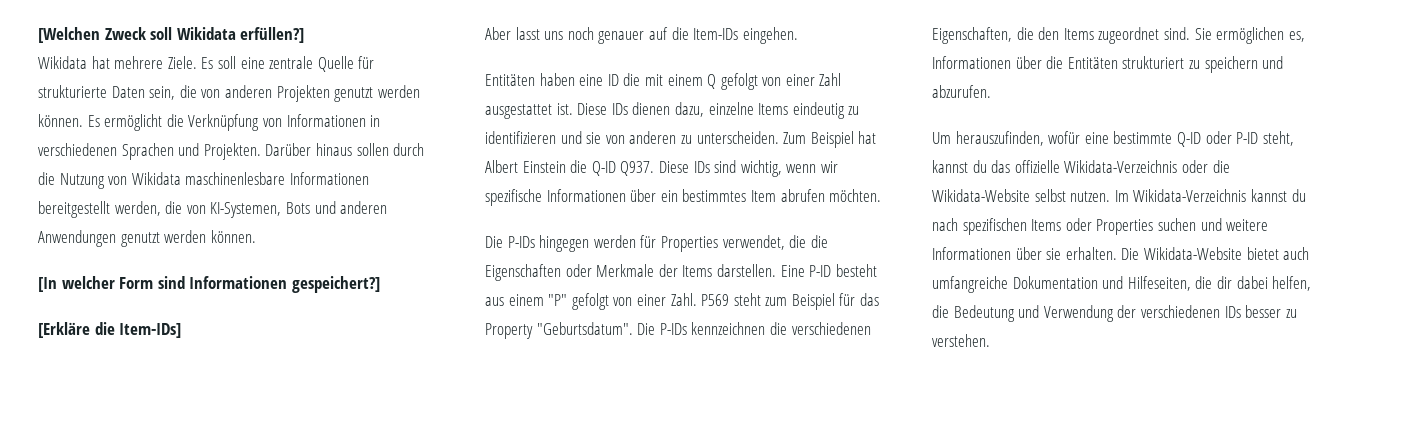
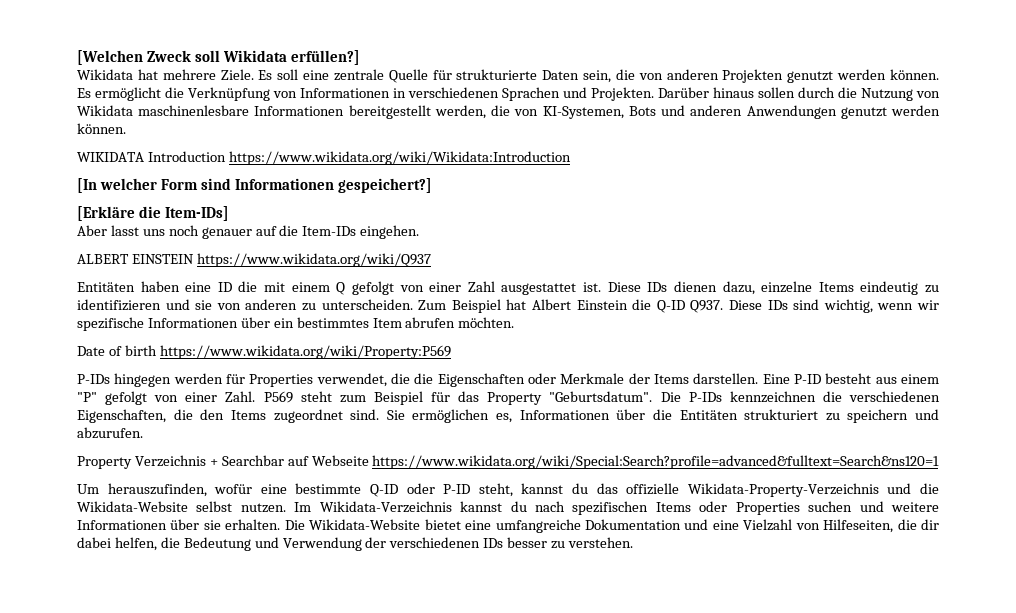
(256, 236) none -> [77,151,571,165] // WIKIDATA Introduction https://www.wikidata.org/wiki/Wikidata:Introduction
(798, 35) none -> [77,253,431,267] // ALBERT EINSTEIN https://www.wikidata.org/wiki/Q937
[485,236,503,248] Die -> [77,345,451,359] Date of birth https://www.wikidata.org/wiki/Property:P569 //
(991, 91) none -> [77,455,940,469] // Property Verzeichnis + Searchbar auf Webseite https://www.wikidata.org/wiki/Special:Search?profile=advanced&fulltext=Search&ns120=1
[1064,160,1208,173] Wikidata-Verzeichnis oder -> [687,483,912,497] Wikidata-Property-Verzeichnis und
[1283,247,1310,260] auch -> [465,520,492,530] eine
(1124, 282) none -> [712,519,820,531] eine Vielzahl von

